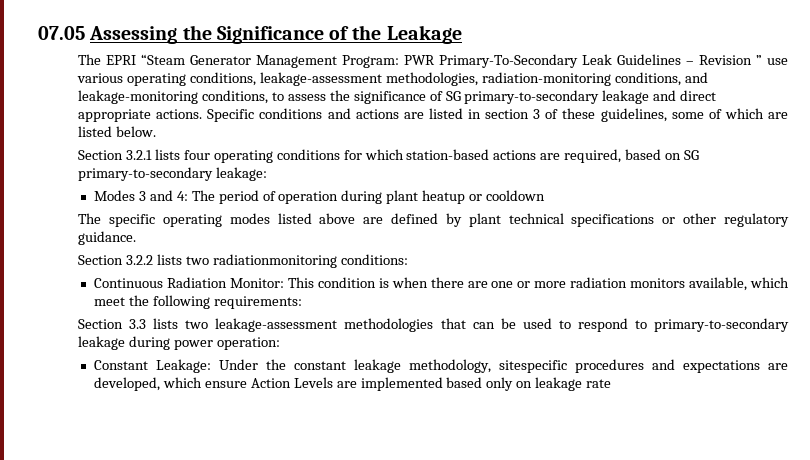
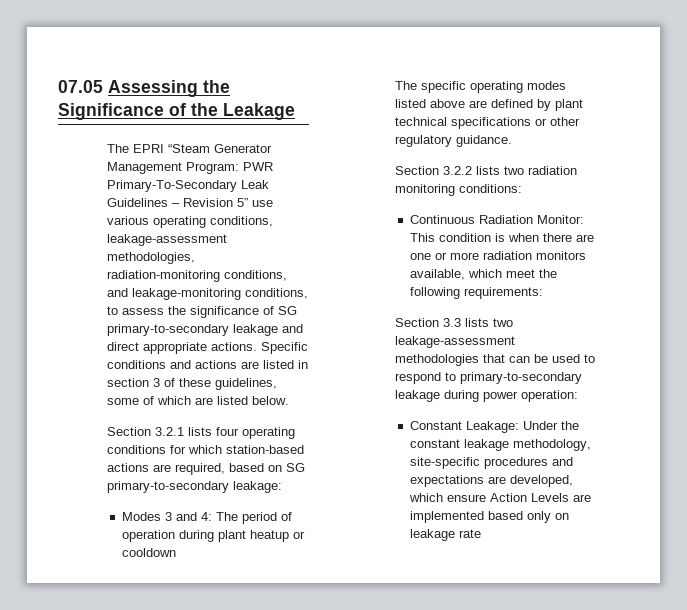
[756,55,763,65] ” -> [237,198,249,207] 5”
[212,254,337,268] radiationmonitoring -> [528,166,578,175] [395,184,456,196] radiation monitoring
[499,360,568,373] sitespecific -> [409,457,480,469] site-specific

